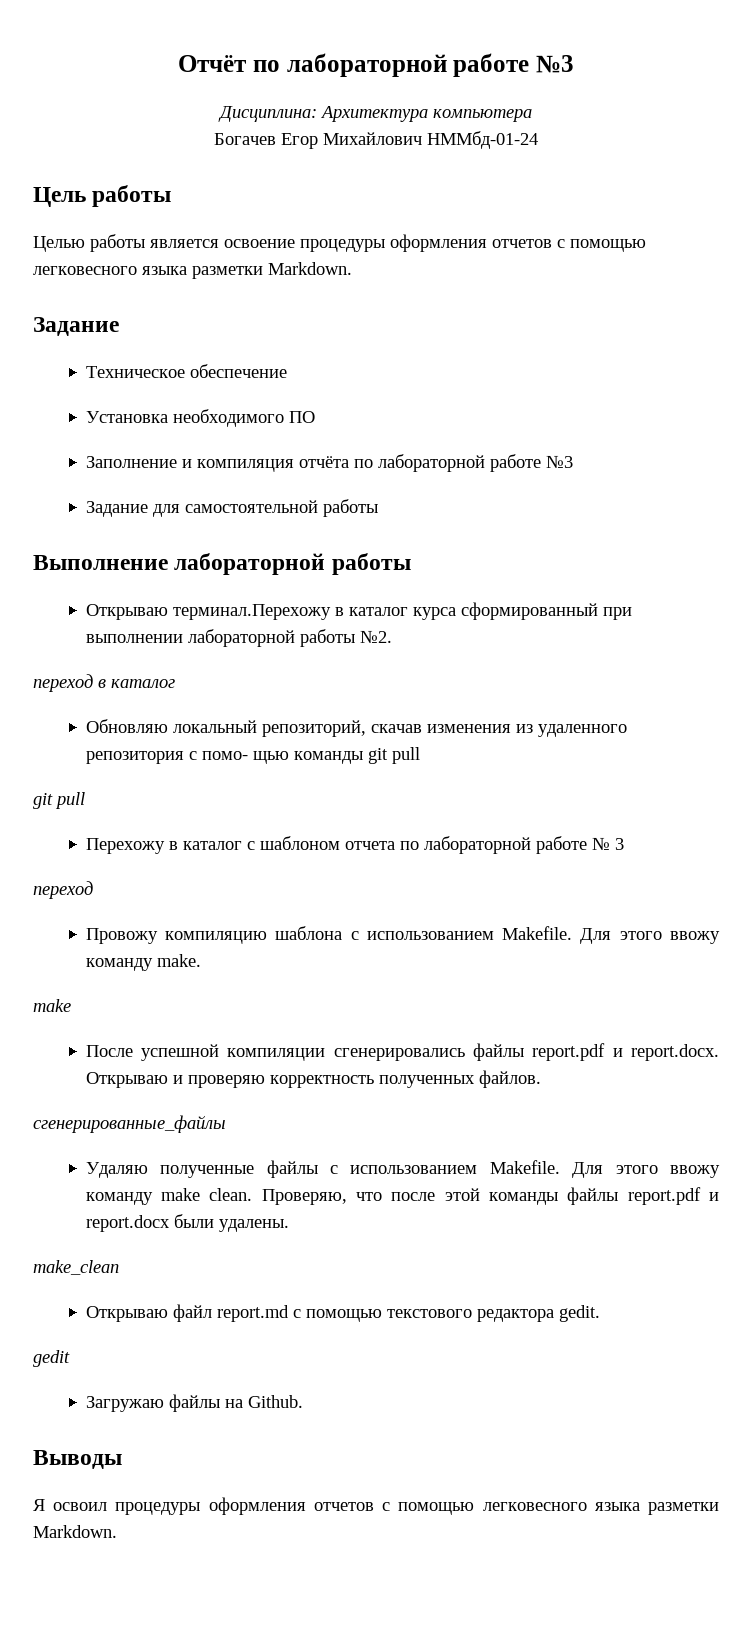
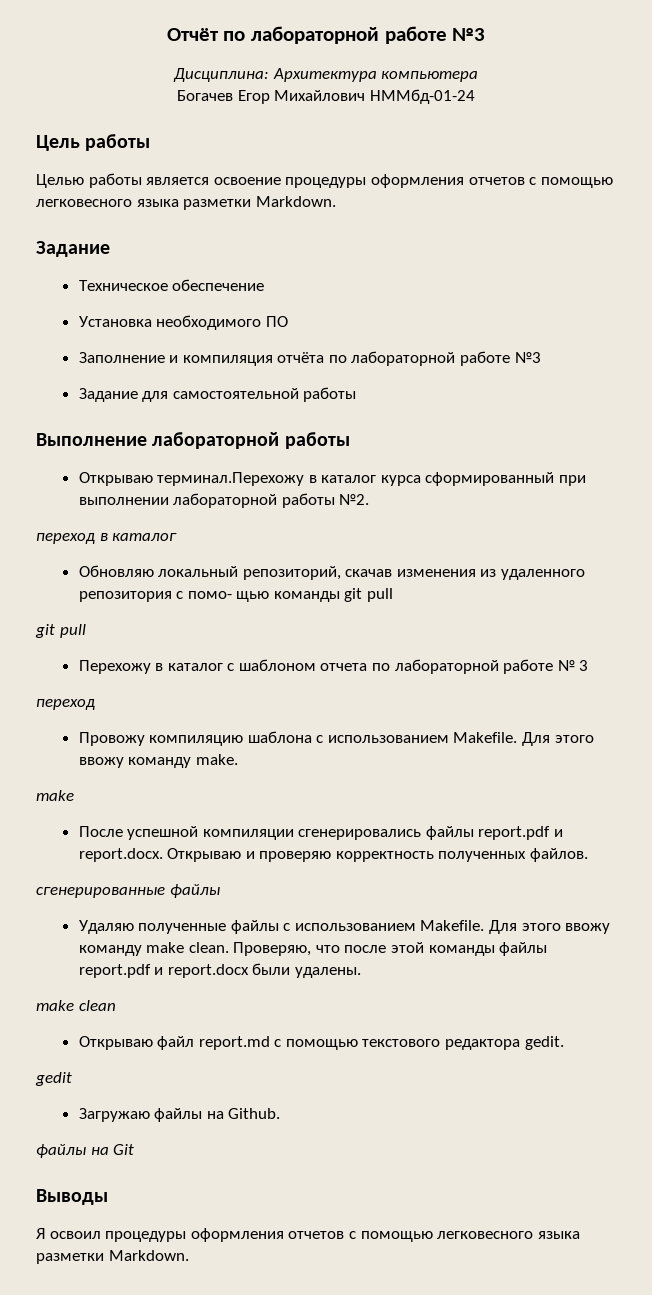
[33,1115,226,1133] сгенерированные_файлы -> [36,884,220,898] сгенерированные файлы
[33,1260,119,1275] make_clean -> [36,1000,116,1011] make clean
(303, 1401) none -> [36,1144,135,1158] // файлы на Git

